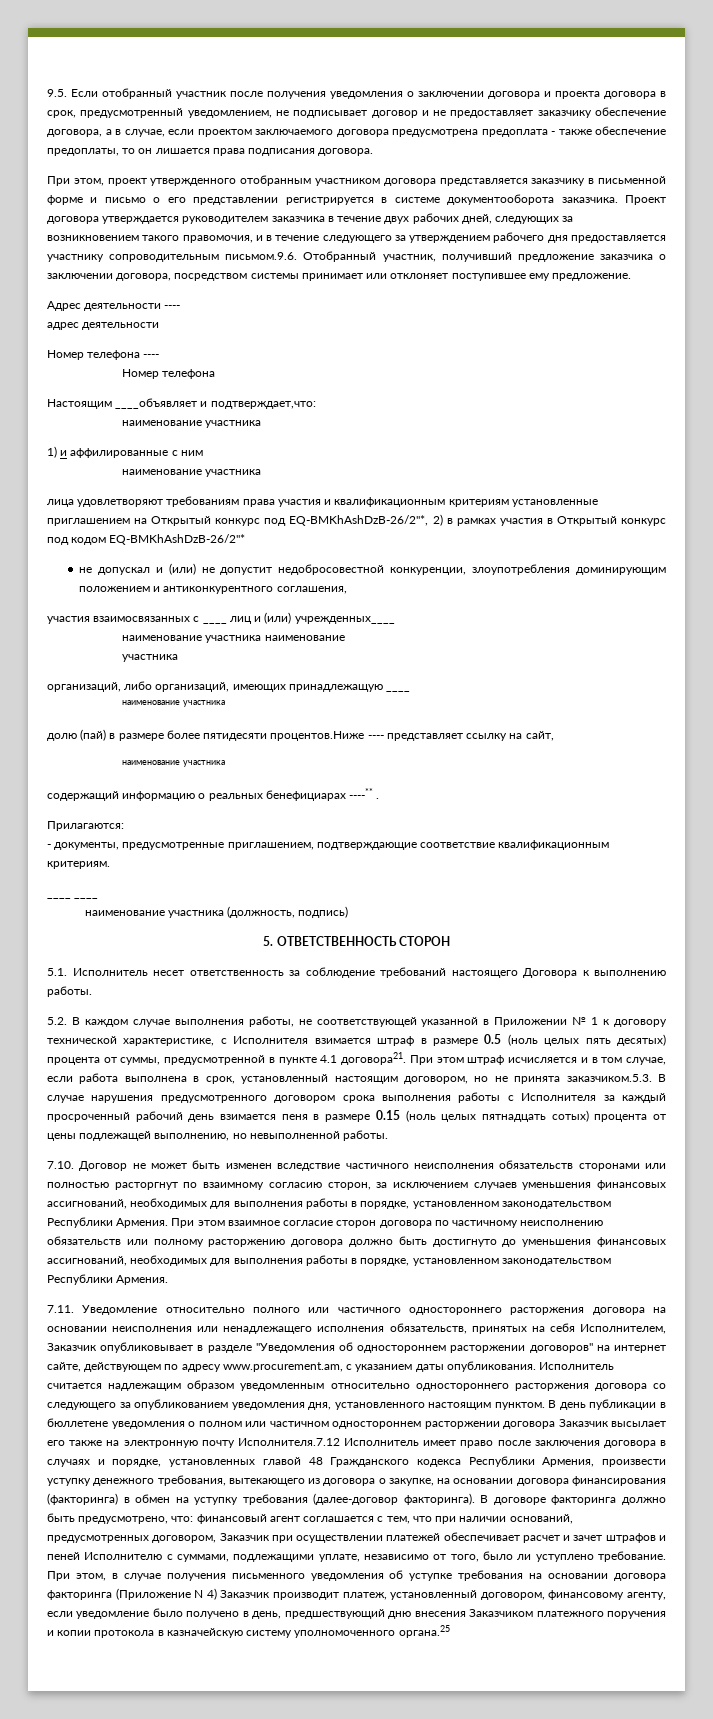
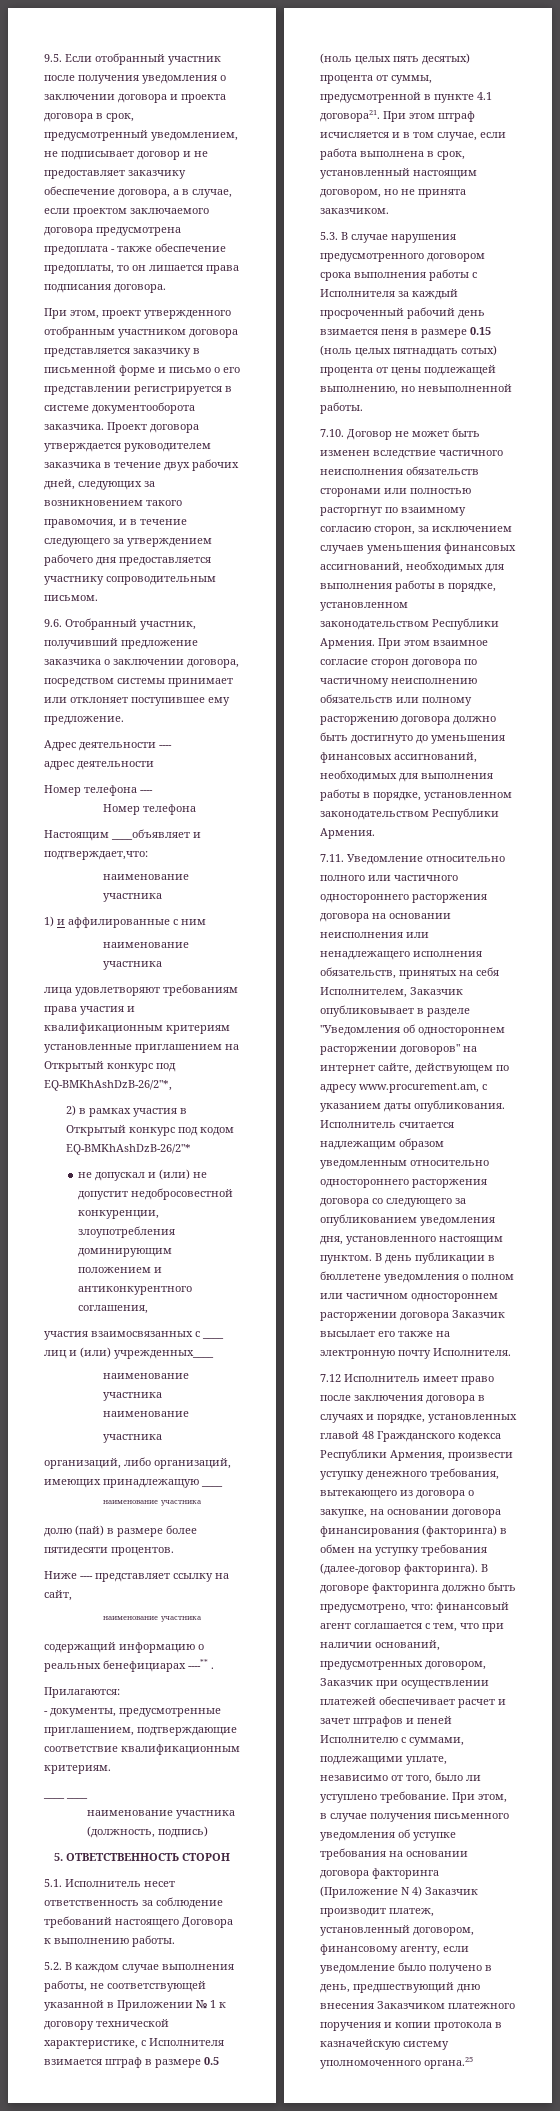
[225,252,298,260] письмом.9.6. -> [44,595,98,601] [44,619,62,627] письмом. // 9.6.
(429, 520) none -> (172, 1085) //
[270,731,365,741] процентов.Ниже -> [111,1547,174,1556] [44,1571,77,1579] процентов. // Ниже
[566,1074,652,1082] заказчиком.5.3. -> [320,208,389,214] [320,232,338,240] заказчиком. // 5.3.
[237,1438,340,1446] Исполнителя.7.12 -> [433,1348,511,1356] [320,1374,341,1382] Исполнителя. // 7.12

